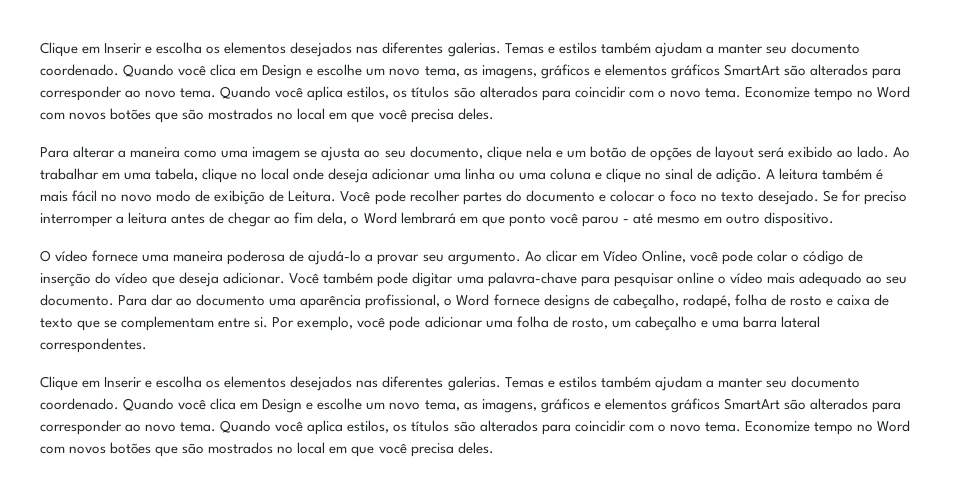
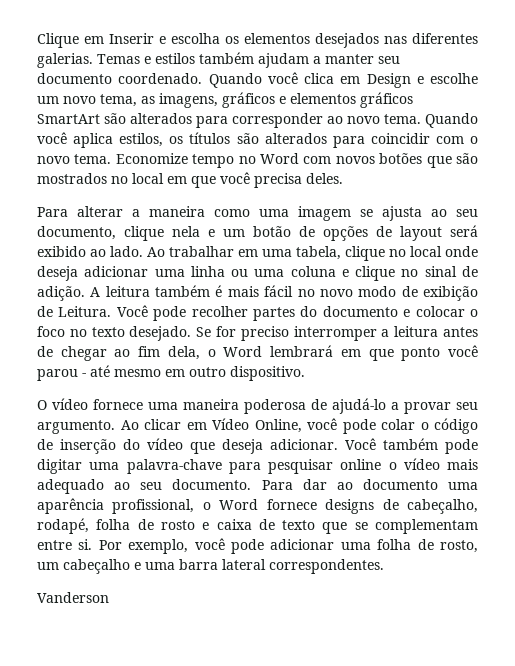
[40,376,860,391] [40,398,901,413] [40,420,911,435] [40,442,494,457] Clique em Inserir e escolha os elementos desejados nas diferentes galerias. Temas e estilos também ajudam a manter seu documento coordenado. Quando você clica em Design e escolhe um novo tema, as imagens, gráficos e elementos gráficos SmartArt são alterados para corresponder ao novo tema. Quando você aplica estilos, os títulos são alterados para coincidir com o novo tema. Economize tempo no Word com novos botões que são mostrados no local em que você precisa deles. -> [37,592,109,603] Vanderson

